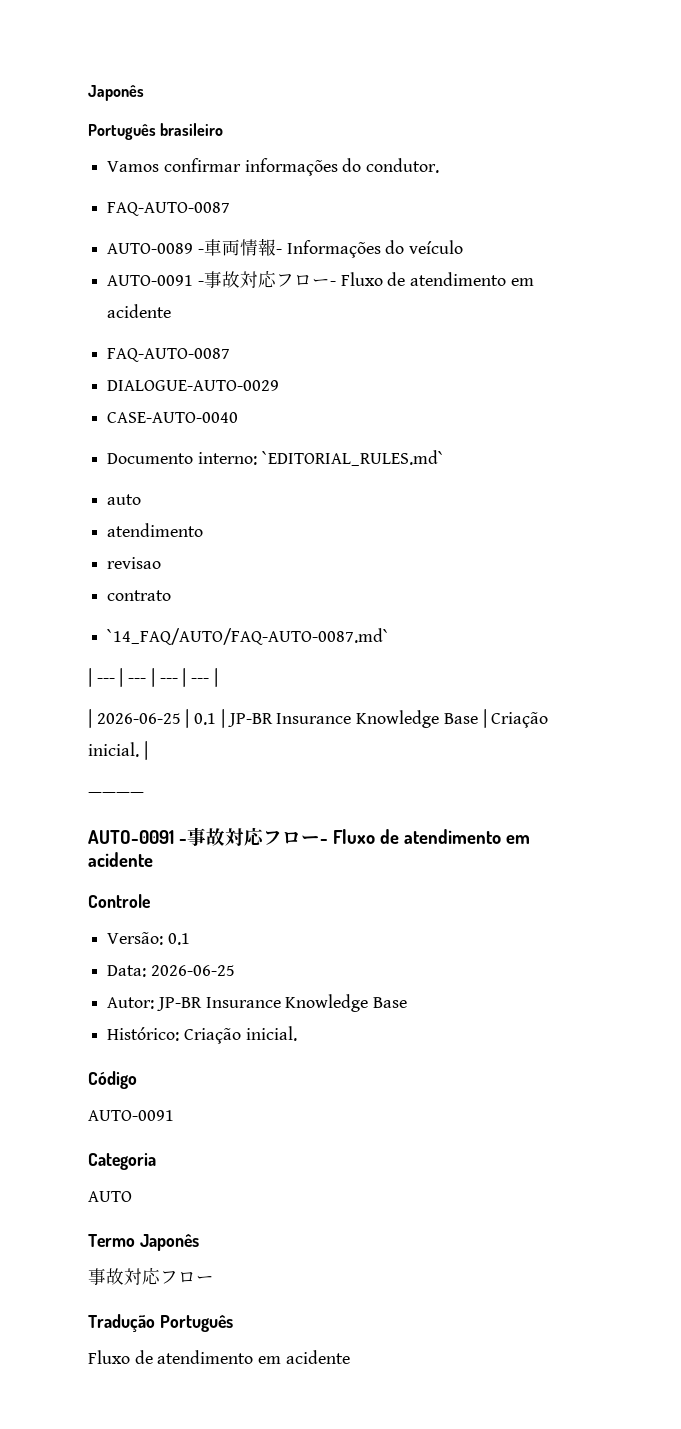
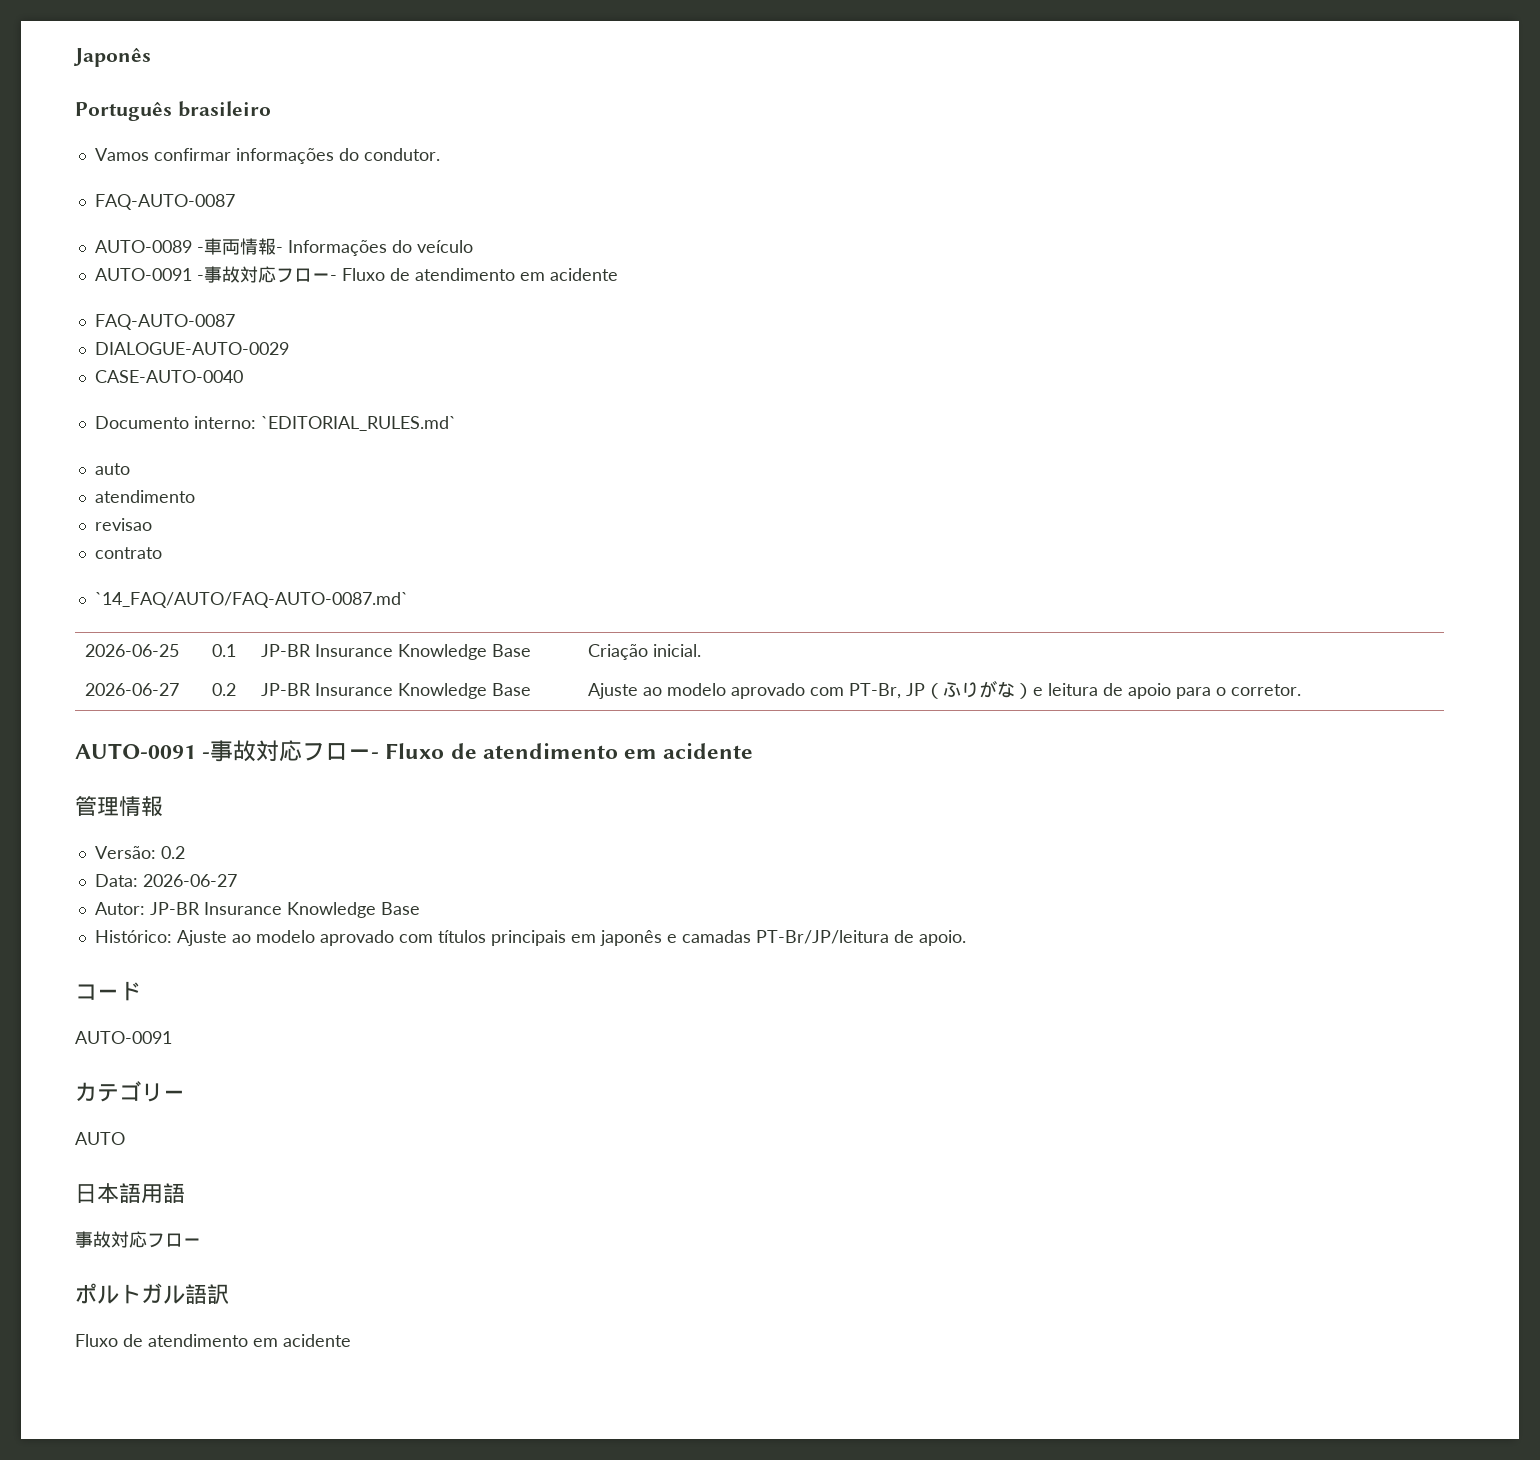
[88,668,218,687] [88,709,549,728] [88,741,148,760] [88,792,144,797] // | --- | --- | --- | --- | // | 2026-06-25 | 0.1 | JP-BR Insurance Knowledge Base | Criação inicial. | // ———— -> [84,644,179,657] [211,644,236,657] [260,644,531,660] [587,644,701,660] [84,683,179,696] [211,683,236,696] [260,683,531,699] [587,680,1301,699] // 2026-06-25 | 0.1 | JP-BR Insurance Knowledge Base | Criação inicial. // 2026-06-27 | 0.2 | JP-BR Insurance Knowledge Base | Ajuste ao modelo aprovado com PT-Br, JP（ふりがな）e leitura de apoio para o corretor.
[88,894,150,908] Controle -> [75,796,163,816] 管理情報
[167,933,190,945] 0.1 -> [160,846,185,859] 0.2
[150,965,235,976] 2026-06-25 -> [142,874,237,887] 2026-06-27
[183,1026,297,1044] [88,1071,137,1089] Criação inicial. // Código -> [176,930,966,946] [75,981,141,1001] Ajuste ao modelo aprovado com títulos principais em japonês e camadas PT-Br/JP/leitura de apoio. // コード
[88,1153,156,1170] Categoria -> [75,1081,185,1102] カテゴリー
[88,1234,199,1251] Termo Japonês -> [75,1183,185,1203] 日本語用語
[88,1314,233,1332] Tradução Português -> [75,1283,229,1305] ポルトガル語訳

